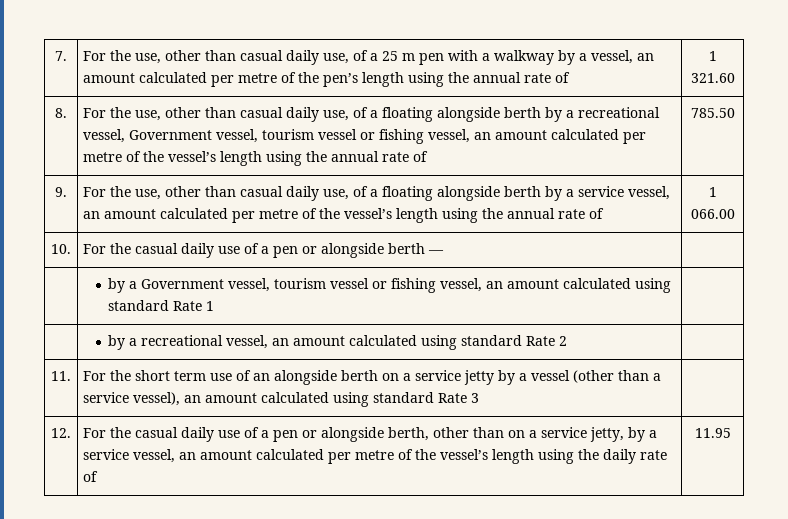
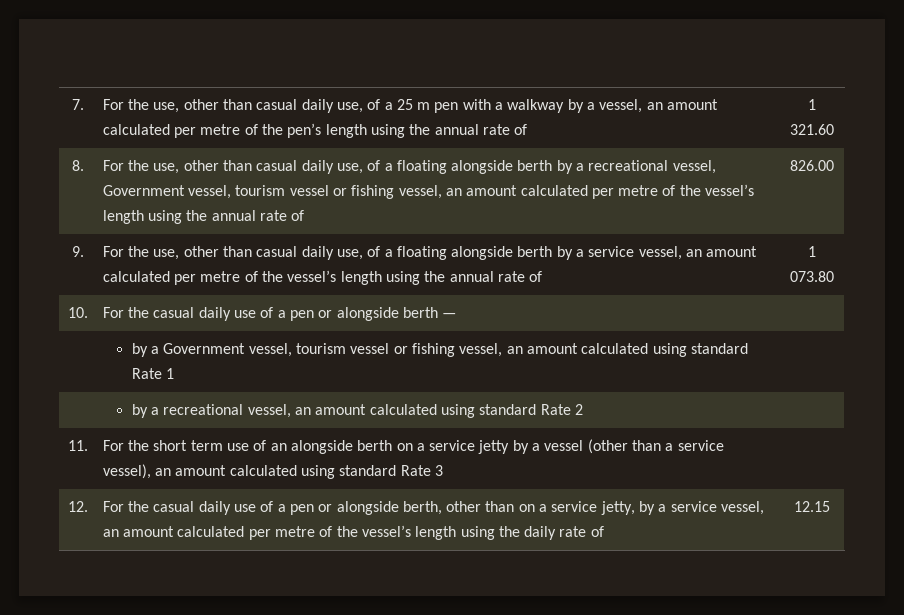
[690,108,735,118] 785.50 -> [789,160,834,171] 826.00
[690,209,735,219] 066.00 -> [789,271,834,282] 073.80
[694,428,731,438] 11.95 -> [793,501,830,512] 12.15

